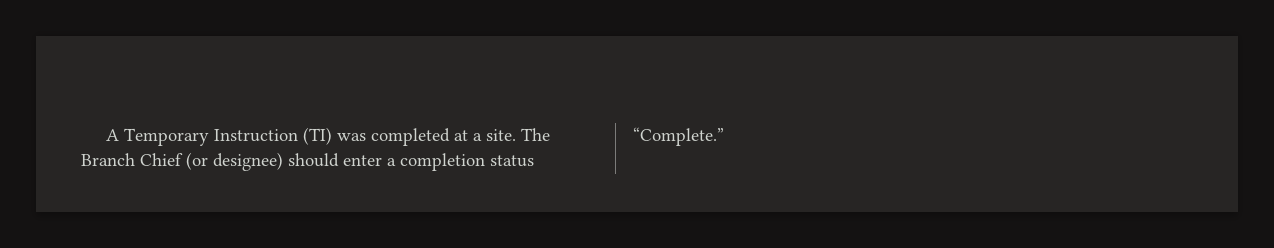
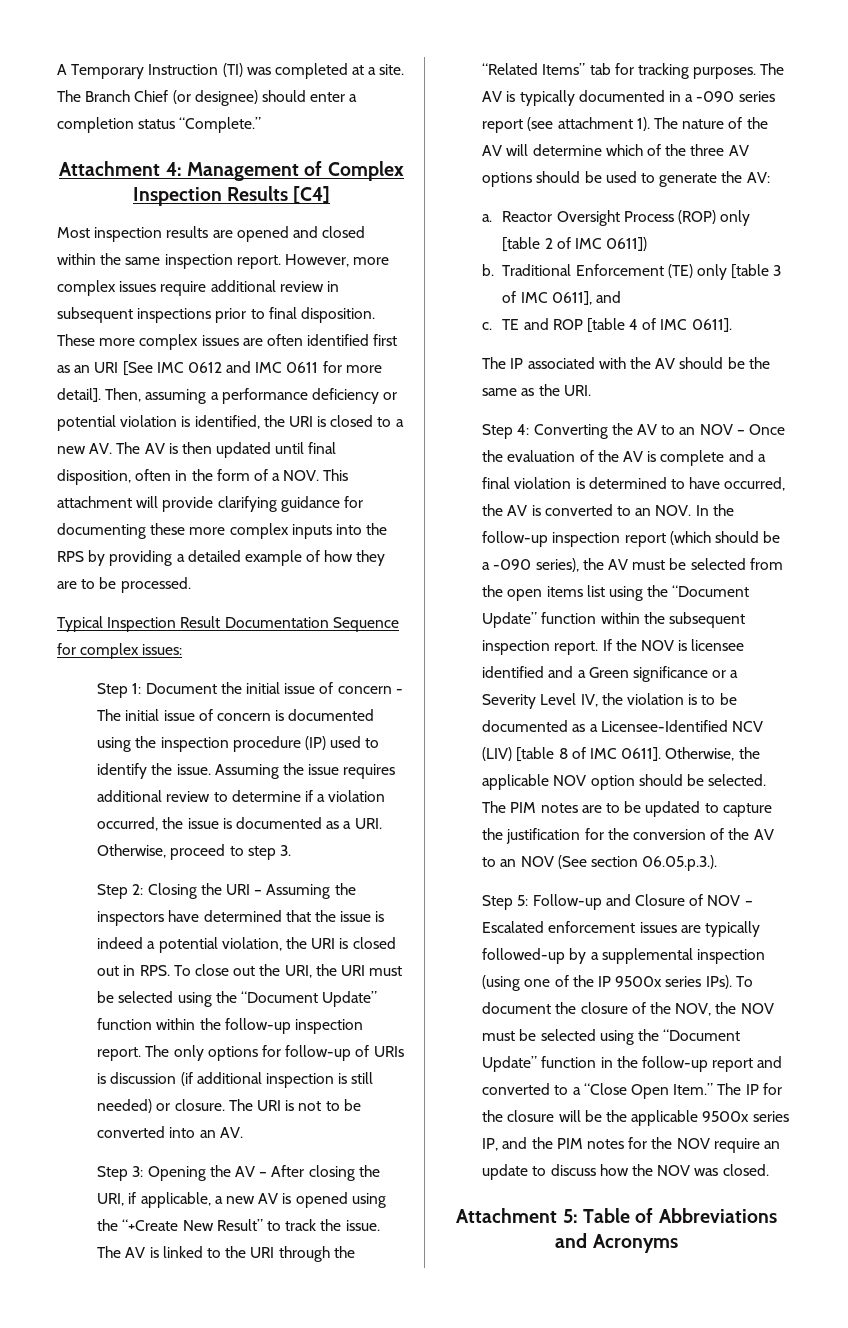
(724, 136) none -> [59,161,404,181] [132,186,331,206] [57,226,366,242] [57,253,390,269] [57,280,339,296] [57,307,375,323] [57,334,398,350] [57,361,382,376] [57,388,398,404] [57,415,404,431] [57,442,337,458] [57,469,349,485] [57,496,363,512] [57,523,388,539] [57,550,386,566] [57,577,191,593] [57,616,399,632] [57,643,183,659] [97,682,403,698] [97,709,375,721] [97,736,380,752] [97,763,396,779] [97,790,386,802] [97,817,382,831] [97,844,291,860] [97,883,356,899] [97,910,385,926] [97,937,396,953] [97,964,403,978] [97,991,378,1007] [97,1018,363,1034] [97,1045,404,1061] [97,1072,374,1088] [97,1099,361,1113] [97,1126,243,1138] [97,1165,380,1181] [97,1192,386,1208] [97,1219,380,1231] [97,1246,355,1262] [482,63,785,79] [482,90,775,106] [482,117,768,133] [482,144,749,156] [482,171,770,187] [482,210,751,226] [502,237,648,252] [482,264,782,280] [502,291,621,305] [482,318,732,333] [482,357,770,369] [482,384,591,396] [482,423,785,439] [482,450,766,466] [482,477,786,491] [482,504,734,516] [482,531,781,547] [482,558,783,572] [482,585,750,601] [482,612,745,628] [482,639,745,655] [482,666,739,682] [482,693,737,709] [482,720,763,732] [482,747,760,762] [482,774,767,790] [482,801,772,817] [482,828,774,844] [482,855,718,871] [482,894,753,910] [482,921,760,937] [482,948,765,964] [482,975,753,991] [482,1002,774,1016] [482,1029,741,1045] [482,1056,783,1072] [482,1083,782,1099] [482,1110,789,1126] [482,1137,780,1153] [482,1164,769,1180] [456,1208,777,1223] [555,1233,678,1253] // Attachment 4: Management of Complex Inspection Results [C4] // Most inspection results are opened and closed within the same inspection report. However, more complex issues require additional review in subsequent inspections prior to final disposition. These more complex issues are often identified first as an URI [See IMC 0612 and IMC 0611 for more detail]. Then, assuming a performance deficiency or potential violation is identified, the URI is closed to a new AV. The AV is then updated until final disposition, often in the form of a NOV. This attachment will provide clarifying guidance for documenting these more complex inputs into the RPS by providing a detailed example of how they are to be processed. // Typical Inspection Result Documentation Sequence for complex issues: // Step 1: Document the initial issue of concern - The initial issue of concern is documented using the inspection procedure (IP) used to identify the issue. Assuming the issue requires additional review to determine if a violation occurred, the issue is documented as a URI. Otherwise, proceed to step 3. // Step 2: Closing the URI – Assuming the inspectors have determined that the issue is indeed a potential violation, the URI is closed out in RPS. To close out the URI, the URI must be selected using the “Document Update” function within the follow-up inspection report. The only options for follow-up of URIs is discussion (if additional inspection is still needed) or closure. The URI is not to be converted into an AV. // Step 3: Opening the AV – After closing the URI, if applicable, a new AV is opened using the “+Create New Result” to track the issue. The AV is linked to the URI through the “Related Items” tab for tracking purposes. The AV is typically documented in a -090 series report (see attachment 1). The nature of the AV will determine which of the three AV options should be used to generate the AV: // a. Reactor Oversight Process (ROP) only [table 2 of IMC 0611]) // b. Traditional Enforcement (TE) only [table 3 of IMC 0611], and // c. TE and ROP [table 4 of IMC 0611]. // The IP associated with the AV should be the same as the URI. // Step 4: Converting the AV to an NOV – Once the evaluation of the AV is complete and a final violation is determined to have occurred, the AV is converted to an NOV. In the follow-up inspection report (which should be a -090 series), the AV must be selected from the open items list using the “Document Update” function within the subsequent inspection report. If the NOV is licensee identified and a Green significance or a Severity Level IV, the violation is to be documented as a Licensee-Identified NCV (LIV) [table 8 of IMC 0611]. Otherwise, the applicable NOV option should be selected. The PIM notes are to be updated to capture the justification for the conversion of the AV to an NOV (See section 06.05.p.3.). // Step 5: Follow-up and Closure of NOV – Escalated enforcement issues are typically followed-up by a supplemental inspection (using one of the IP 9500x series IPs). To document the closure of the NOV, the NOV must be selected using the “Document Update” function in the follow-up report and converted to a “Close Open Item.” The IP for the closure will be the applicable 9500x series IP, and the PIM notes for the NOV require an update to discuss how the NOV was closed. // Attachment 5: Table of Abbreviations and Acronyms

